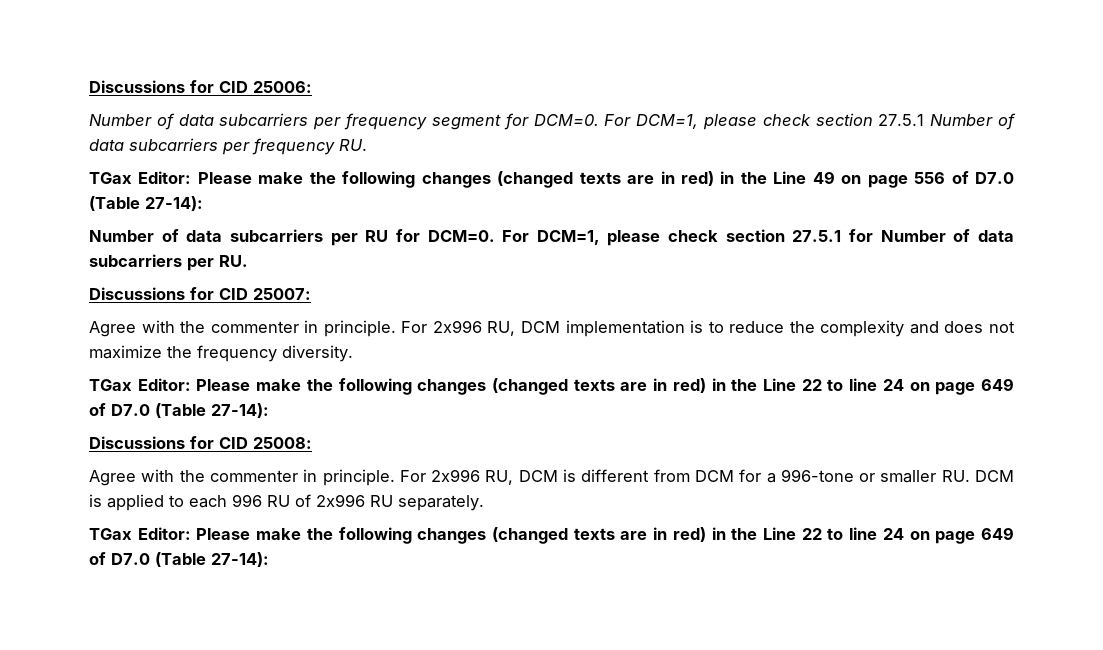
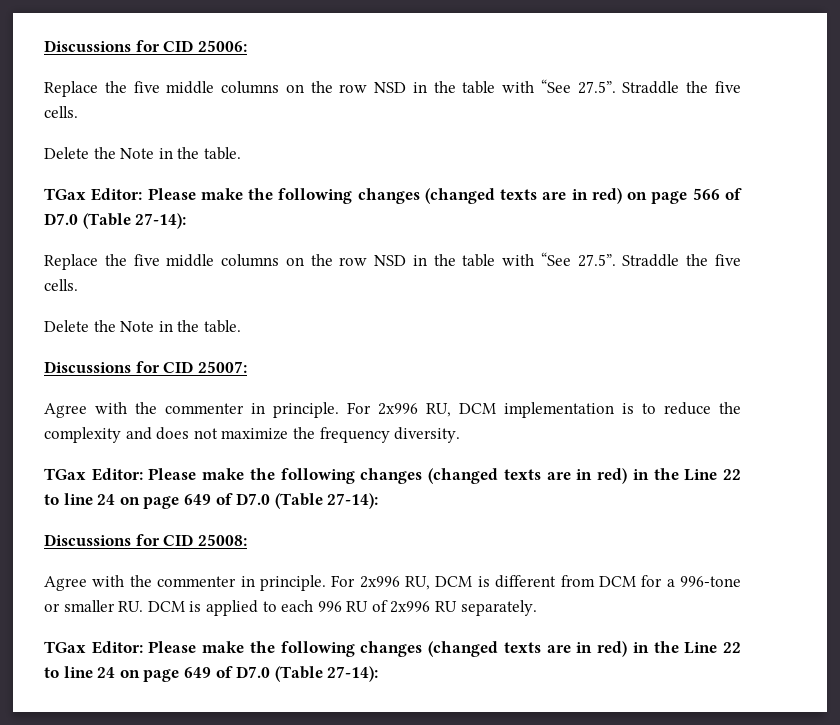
[89,113,1016,130] [89,138,367,155] Number of data subcarriers per frequency segment for DCM=0. For DCM=1, please check section 27.5.1 Number of data subcarriers per frequency RU. -> [44,79,741,97] [44,106,78,118] [44,147,241,160] Replace the five middle columns on the row NSD in the table with “See 27.5”. Straddle the five cells. // Delete the Note in the table.
[720,171,1015,188] [89,196,203,211] [89,229,1014,246] [89,254,248,271] in the Line 49 on page 556 of D7.0 (Table 27-14): // Number of data subcarriers per RU for DCM=0. For DCM=1, please check section 27.5.1 for Number of data subcarriers per RU. -> [627,188,742,204] [44,213,187,229] [44,252,741,270] [44,279,78,291] [44,320,241,333] on page 566 of D7.0 (Table 27-14): // Replace the five middle columns on the row NSD in the table with “See 27.5”. Straddle the five cells. // Delete the Note in the table.

